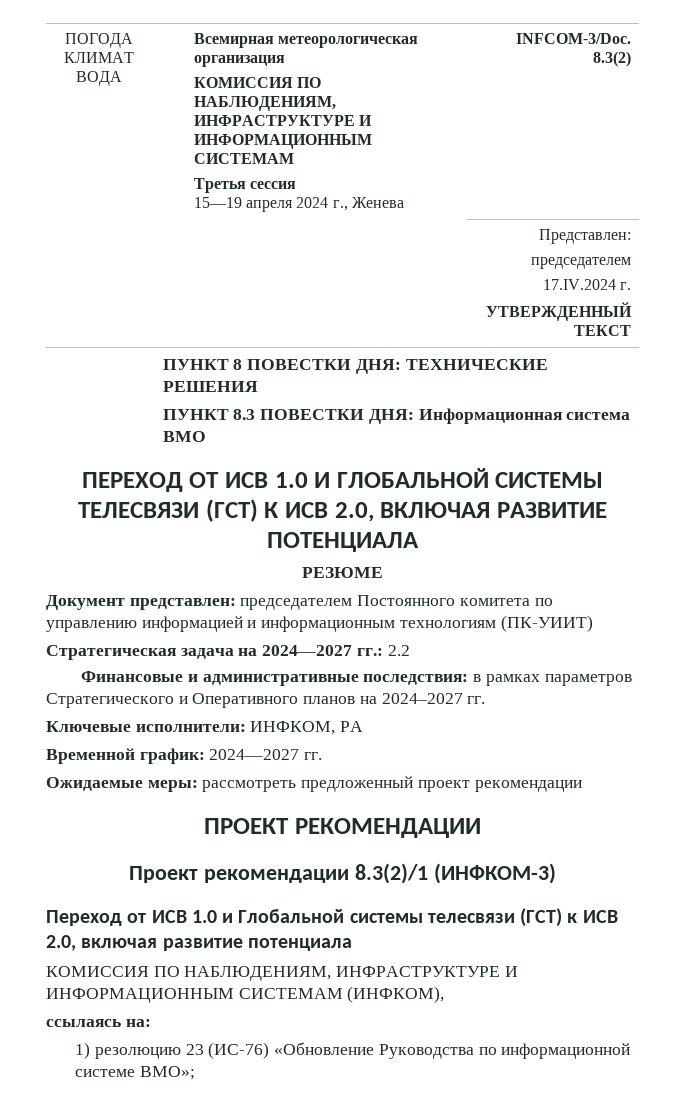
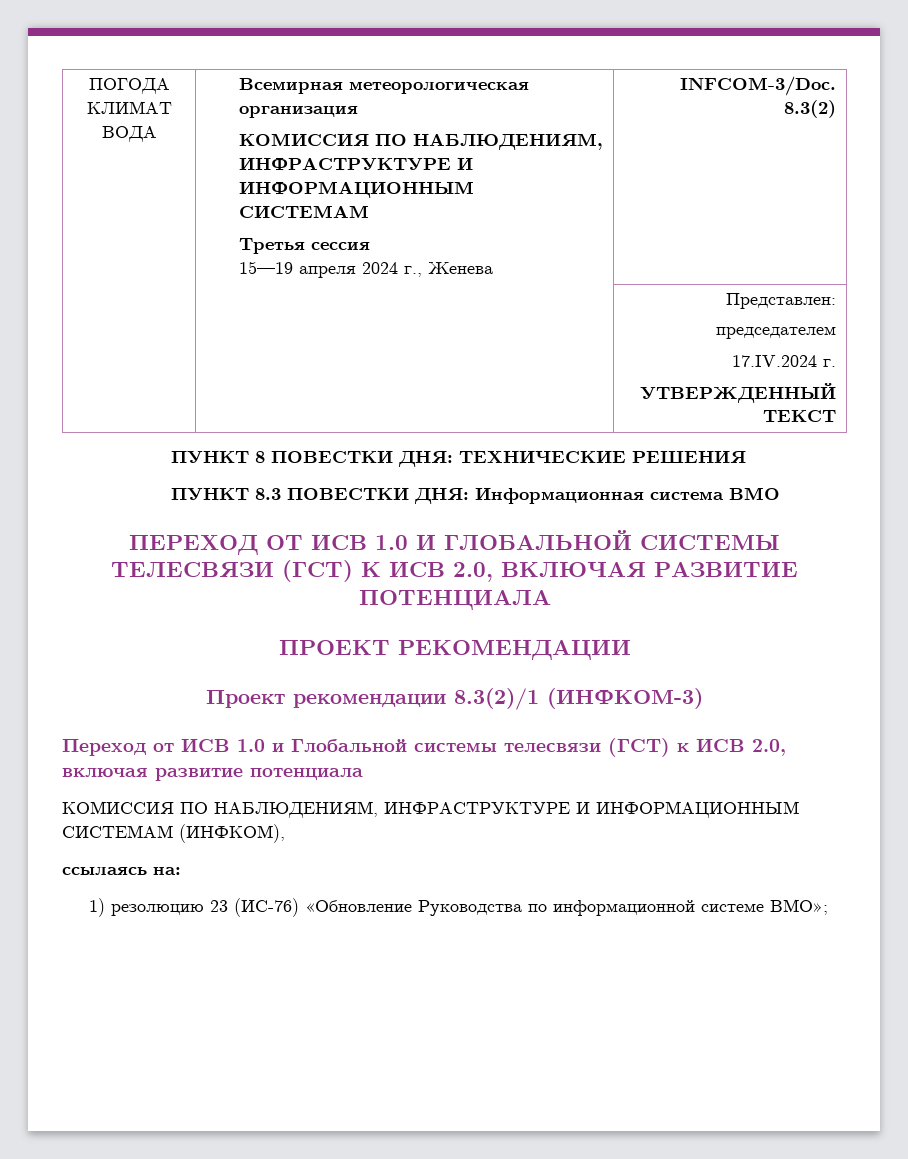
[302,567,383,578] [46,595,553,610] [46,615,593,632] [46,645,410,660] [81,671,632,686] [46,693,486,708] [46,721,364,735] [46,748,323,764] [46,776,582,792] // РЕЗЮМЕ // Документ представлен: председателем Постоянного комитета по управлению информацией и информационным технологиям (ПК-УИИТ) // Стратегическая задача на 2024—2027 гг.: 2.2 // Финансовые и административные последствия: в рамках параметров Стратегического и Оперативного планов на 2024–2027 гг. // Ключевые исполнители: ИНФКОМ, РА // Временной график: 2024—2027 гг. // Ожидаемые меры: рассмотреть предложенный проект рекомендации -> (551, 599) none

